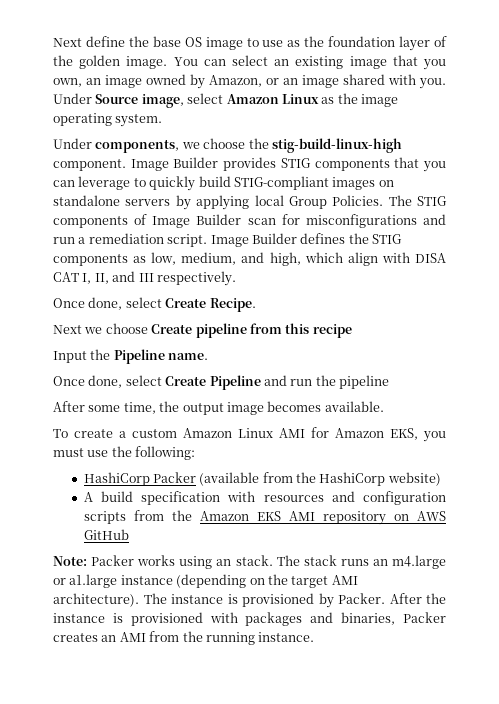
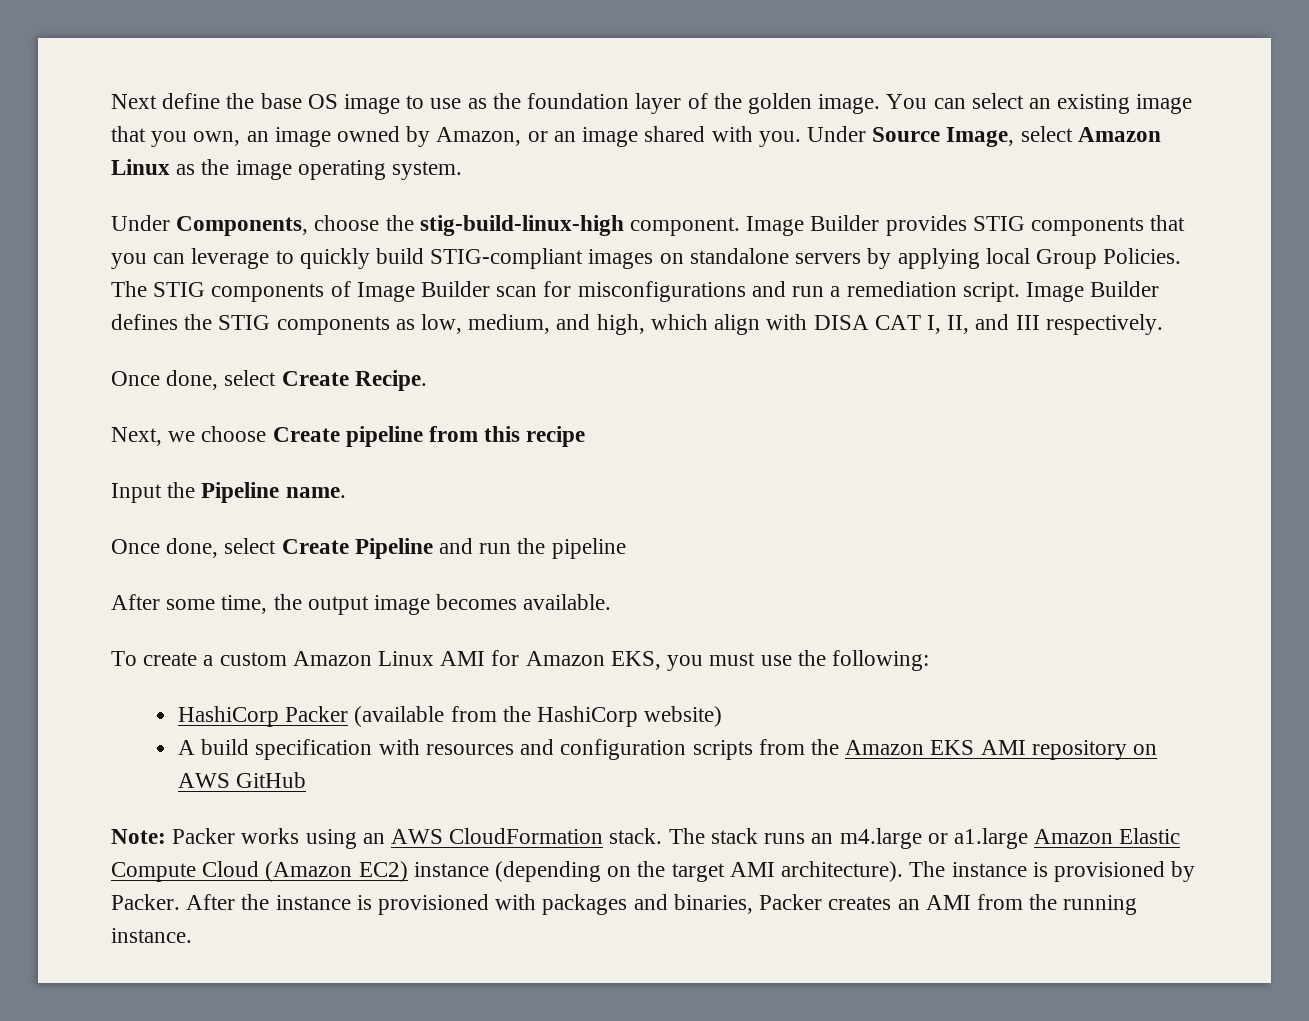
[141,94,184,108] image, -> [946,127,1015,147] Image,
[95,140,200,153] components, we -> [176,216,309,236] Components,
[53,325,82,334] Next -> [111,427,162,446] Next,
(232, 562) none -> [391,828,604,844] AWS CloudFormation
(118, 581) none -> [1034,828,1181,844] [111,861,408,882] Amazon Elastic Compute Cloud (Amazon EC2)

